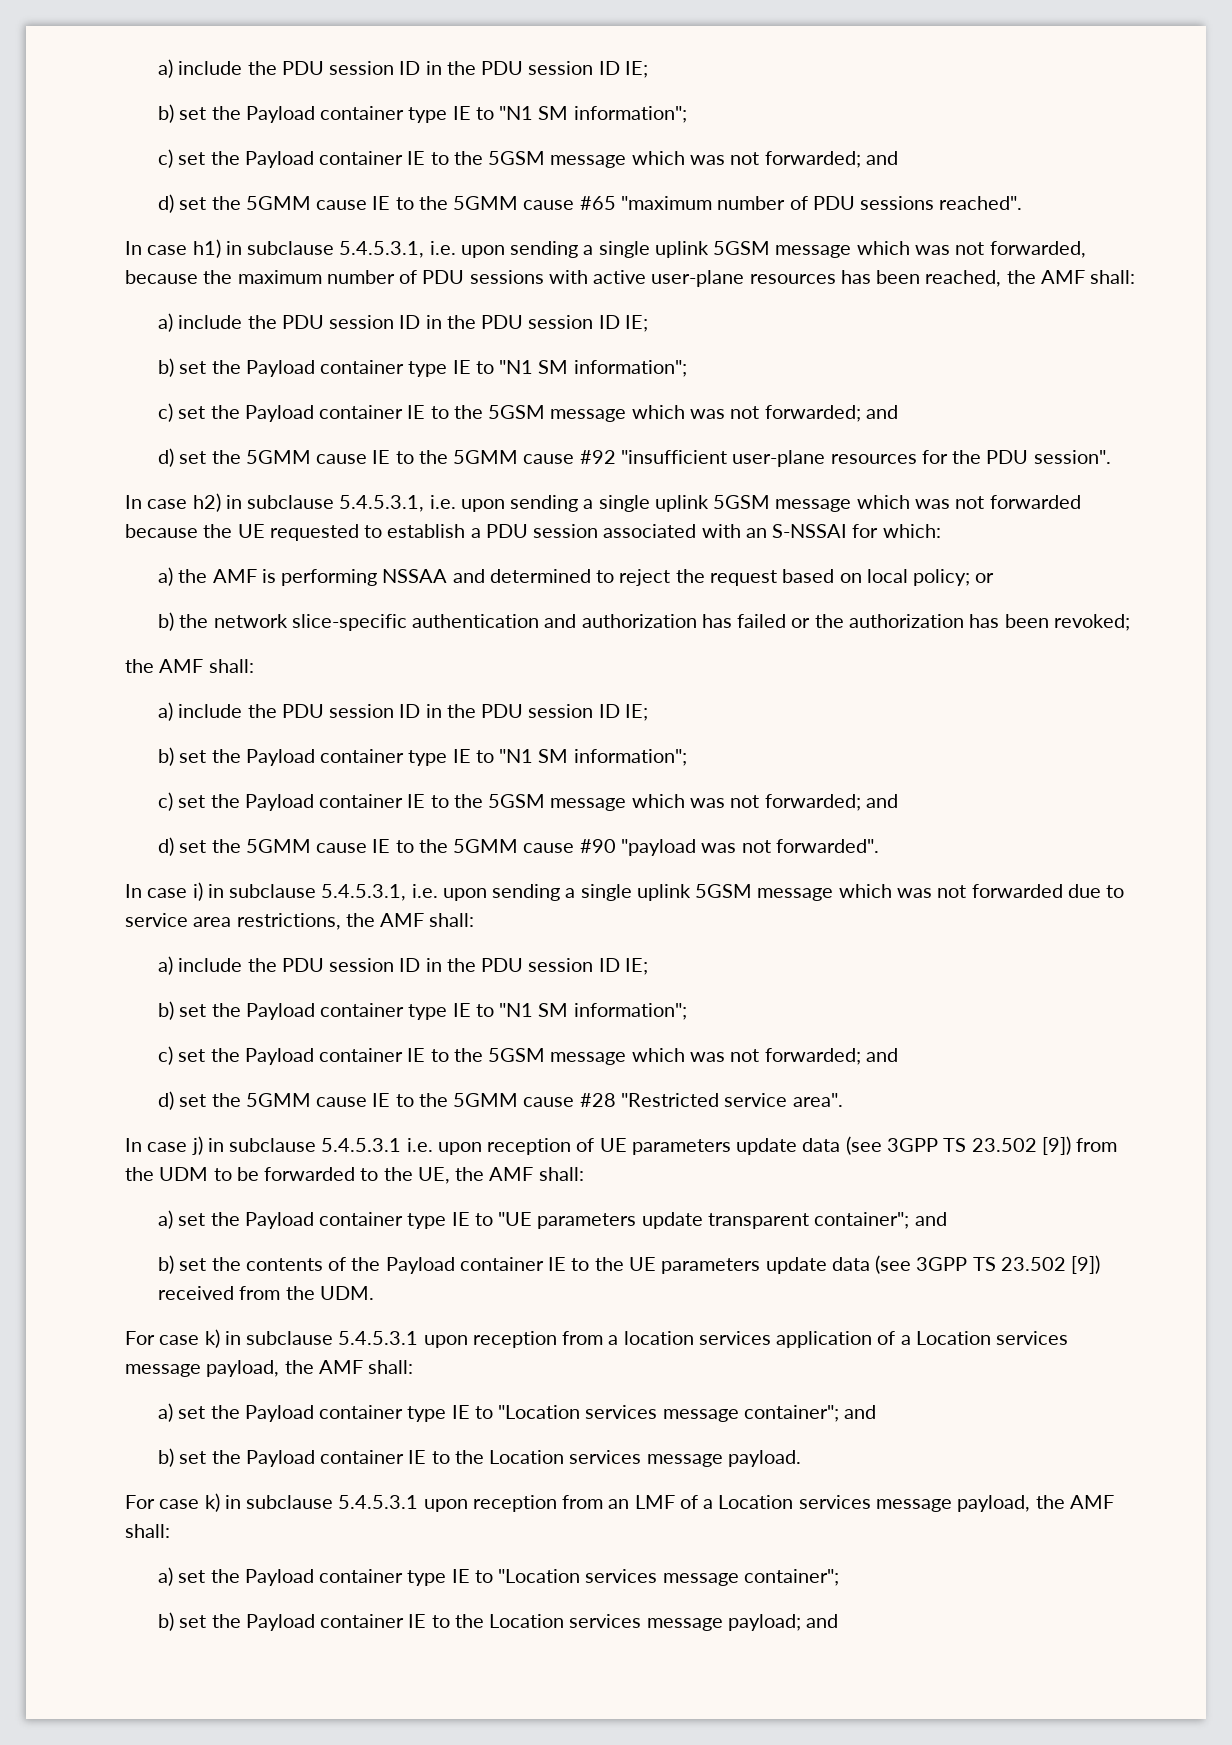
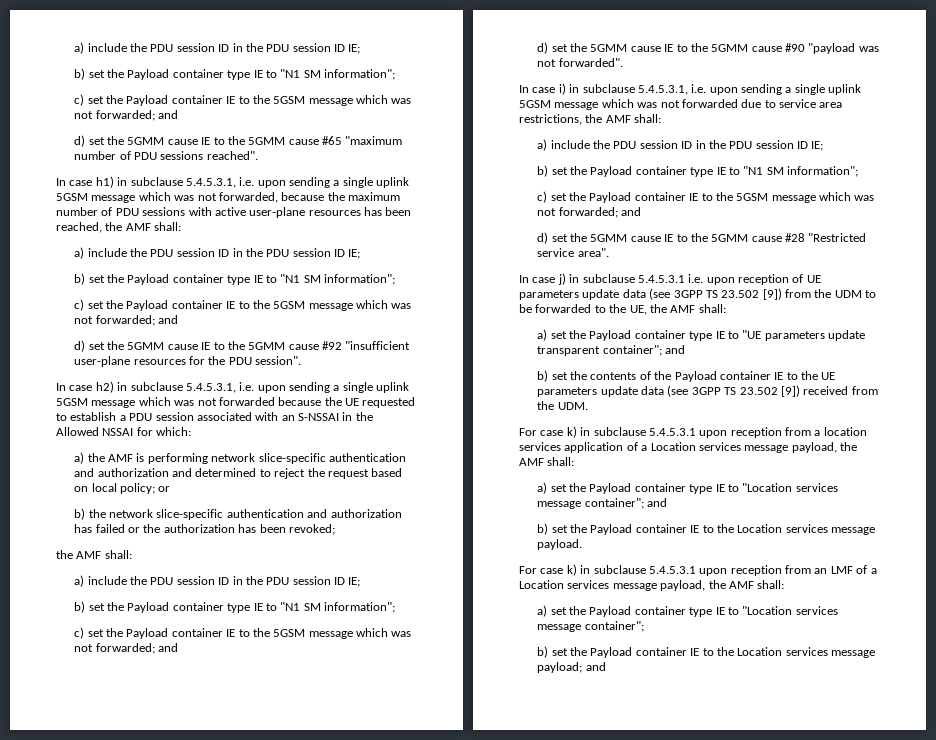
(848, 531) none -> [342,412,373,421] [56,427,134,436] in the Allowed NSSAI
[382,569,448,583] NSSAA -> [211,453,406,464] [74,468,169,477] network slice-specific authentication and authorization

